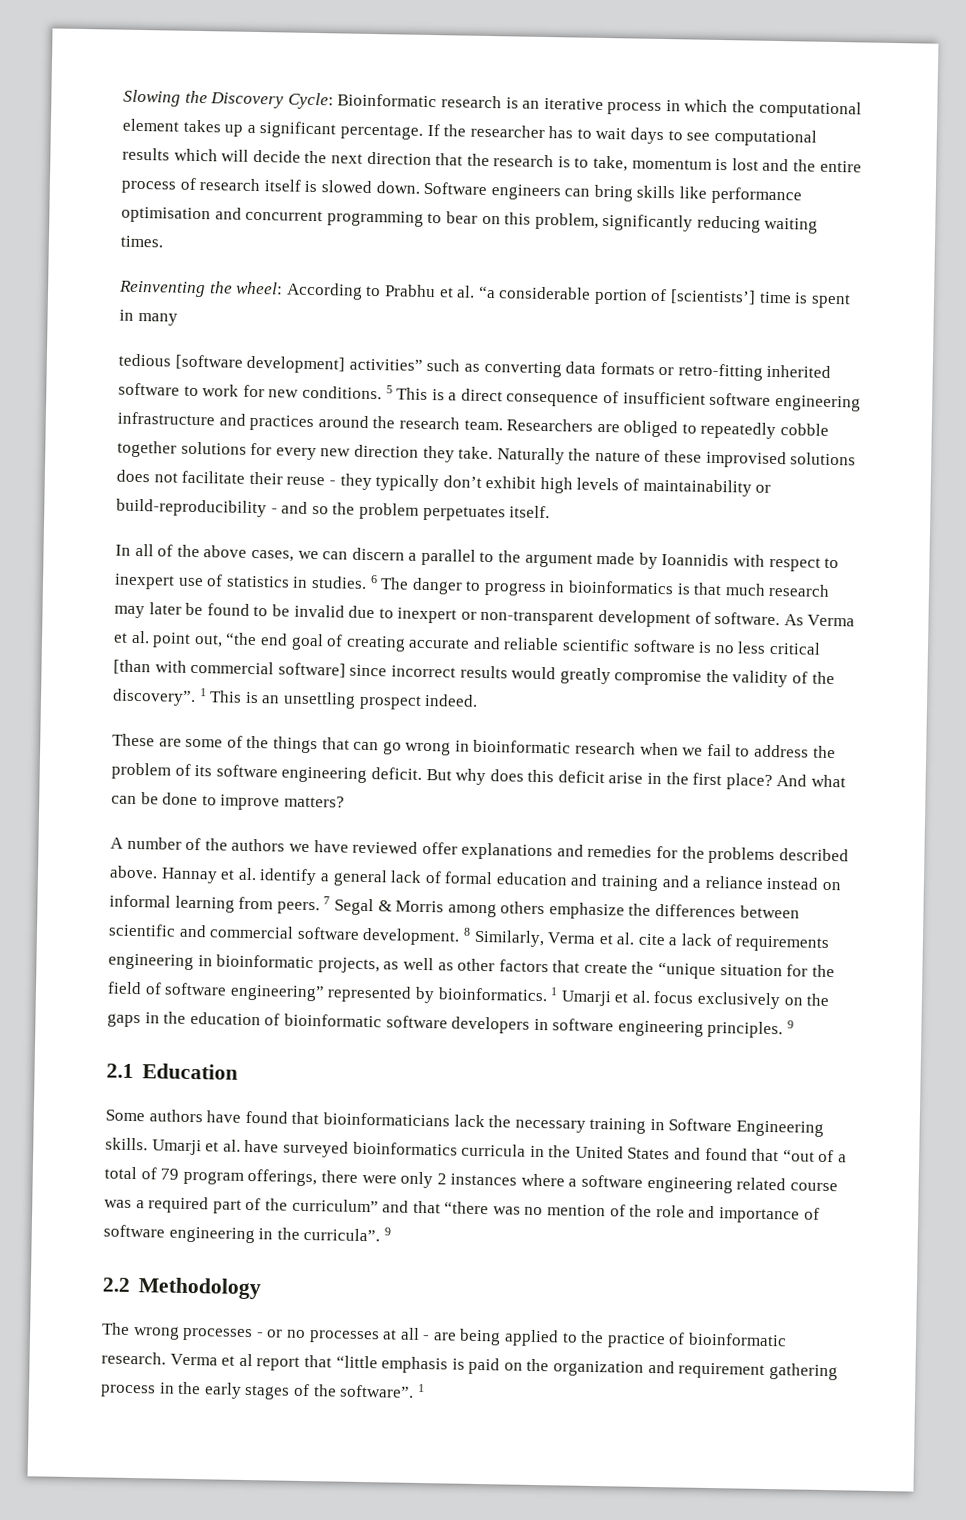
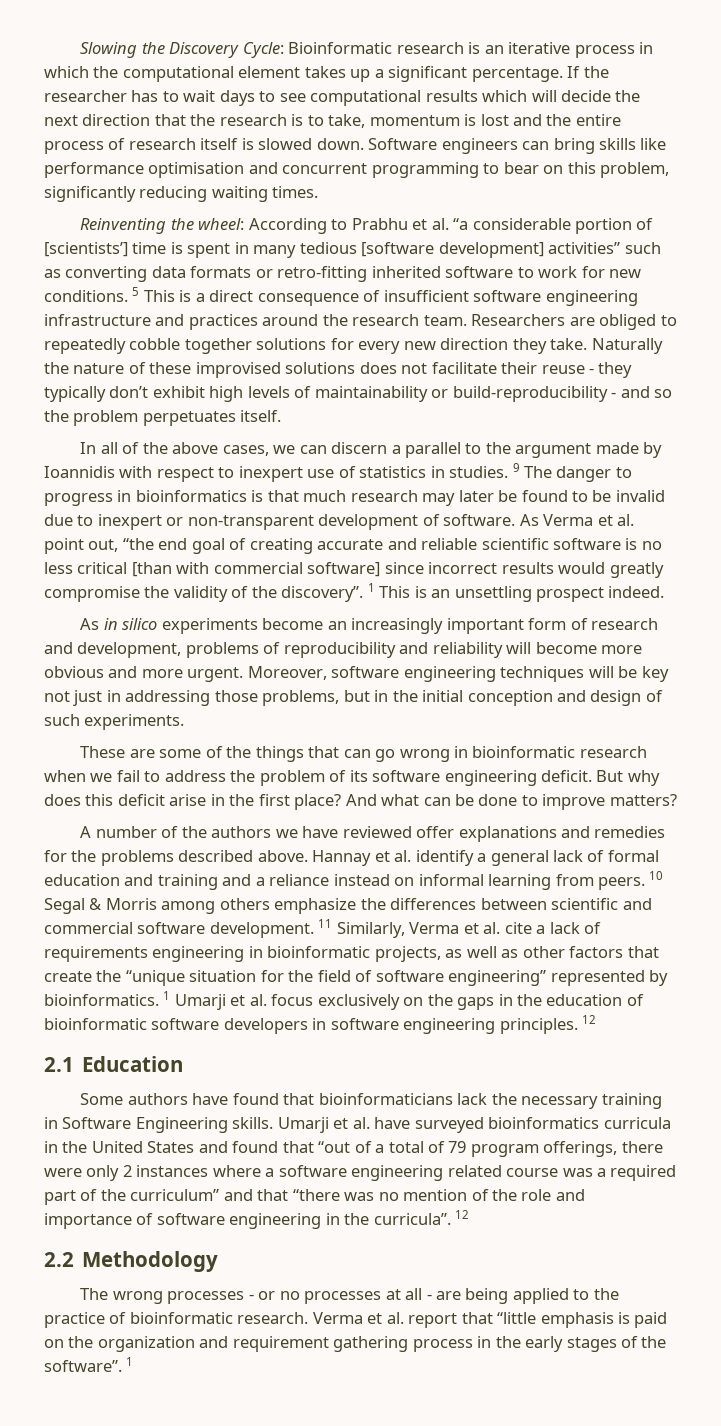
(178, 319) // -> (297, 251) none
[370,575,378,584] 6 -> [512,463,520,472] 9
(479, 700) none -> [80,618,658,634] [44,642,643,658] [44,666,669,682] [44,690,663,706] [44,714,185,730] // As in silico experiments become an increasingly important form of research and development, problems of reproducibility and reliability will become more obvious and more urgent. Moreover, software engineering techniques will be key not just in addressing those problems, but in the initial conception and design of such experiments.
[323,896,331,905] 7 -> [649,871,664,880] 10
[462,927,471,936] 8 -> [318,919,333,928] 11
[787,1020,795,1029] 9 -> [582,1015,597,1024] 12
[383,1227,391,1236] 9 -> [455,1210,470,1219] 12
[238,1353,253,1367] al -> [386,1312,404,1324] al.

